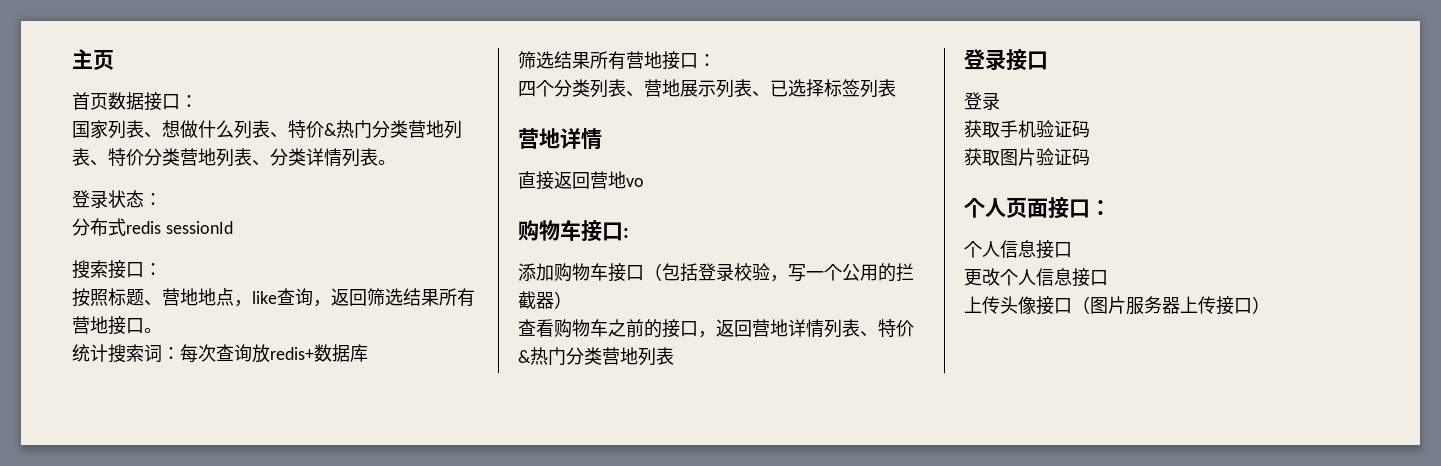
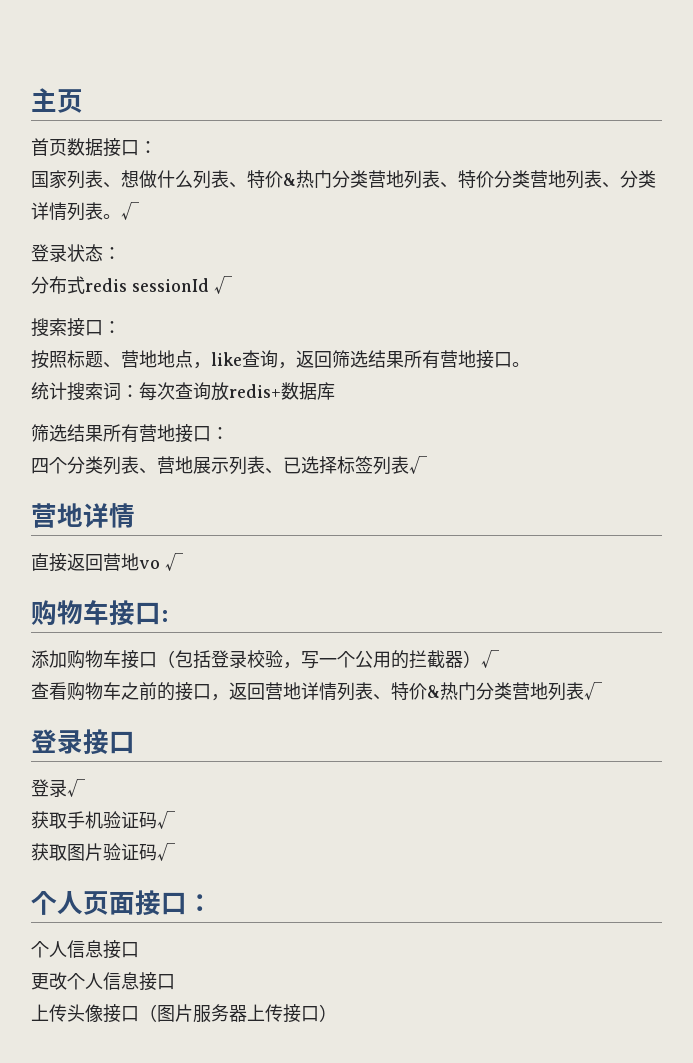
(396, 162) none -> [121,202,139,220] √
(233, 227) none -> [214,276,232,294] √
(896, 88) none -> [409,456,427,474] √
(644, 182) none -> [165,553,183,571] √
(572, 300) none -> [481,650,499,668] √
(674, 356) none -> [584,682,602,700] √
(1000, 101) none -> [67,779,85,797] √
(1090, 129) none -> [157,811,175,829] √
(1090, 157) none -> [157,843,175,861] √

